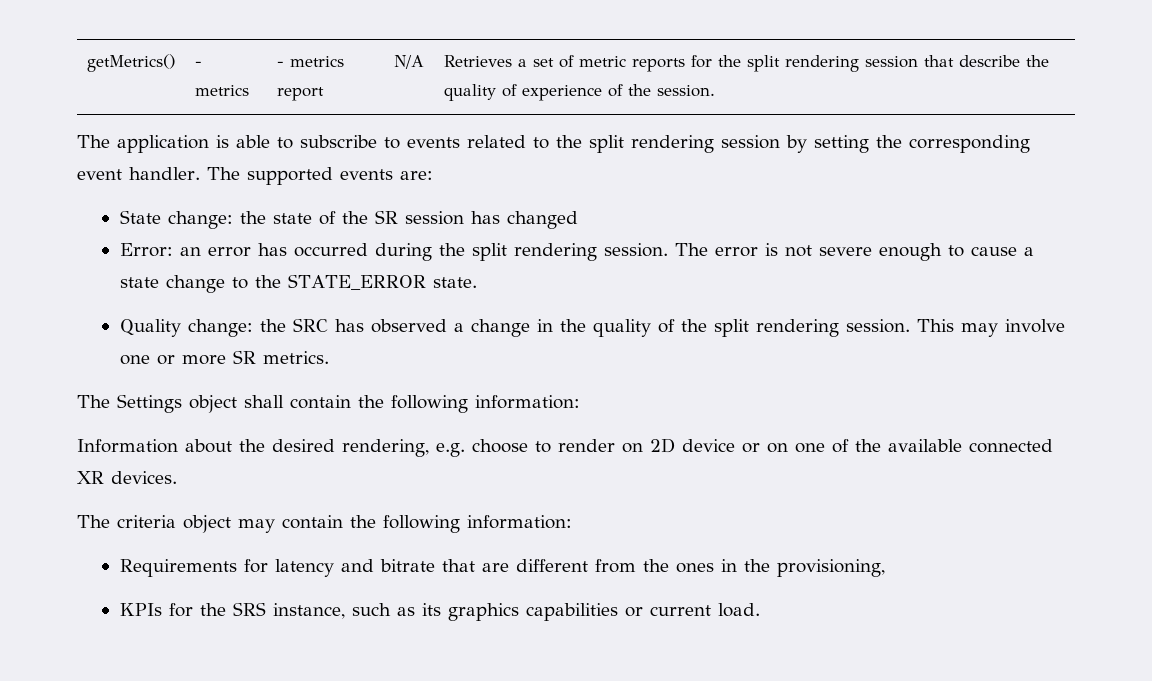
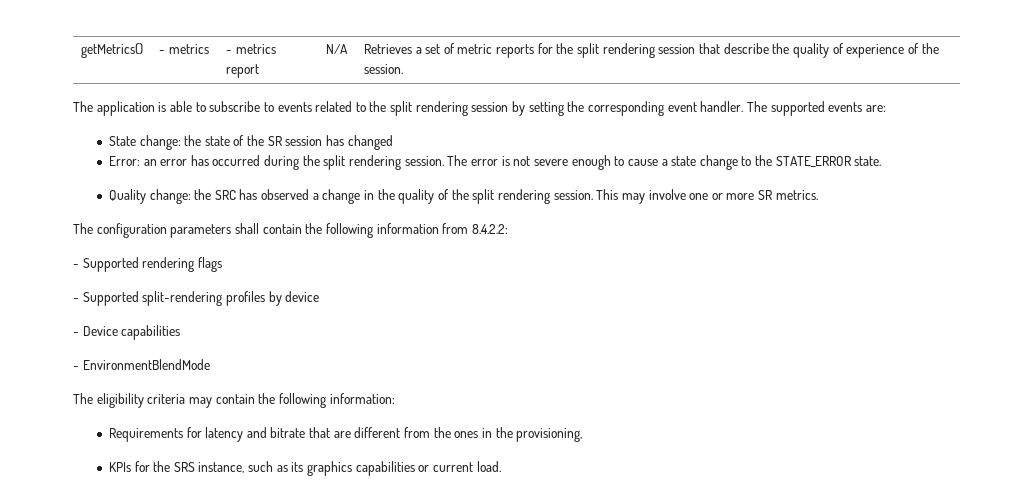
[117,394,237,413] Settings object -> [96,223,232,238] configuration parameters
[475,395,580,409] [77,438,1053,457] [77,471,177,484] [77,515,231,533] information: // Information about the desired rendering, e.g. choose to render on 2D device or on one of the available connected XR devices. // The criteria object -> [376,223,508,234] [73,257,222,272] [73,291,320,306] [73,325,181,340] [73,359,210,370] [73,393,186,408] information from 8.4.2.2: // - Supported rendering flags // - Supported split-rendering profiles by device // - Device capabilities // - EnvironmentBlendMode // The eligibility criteria

